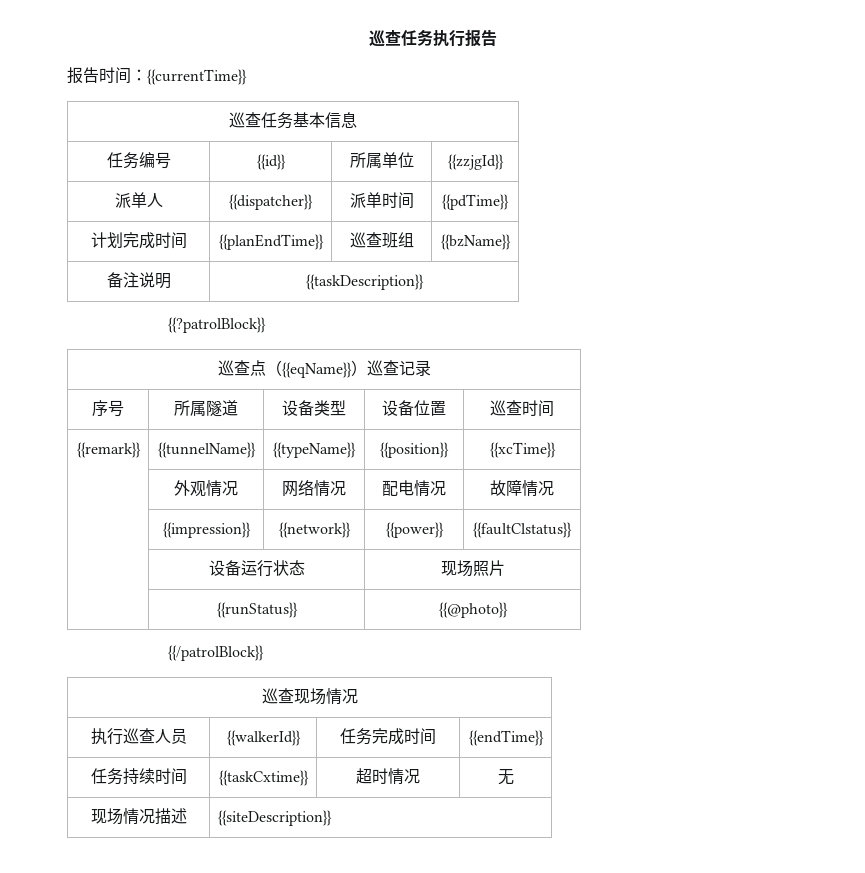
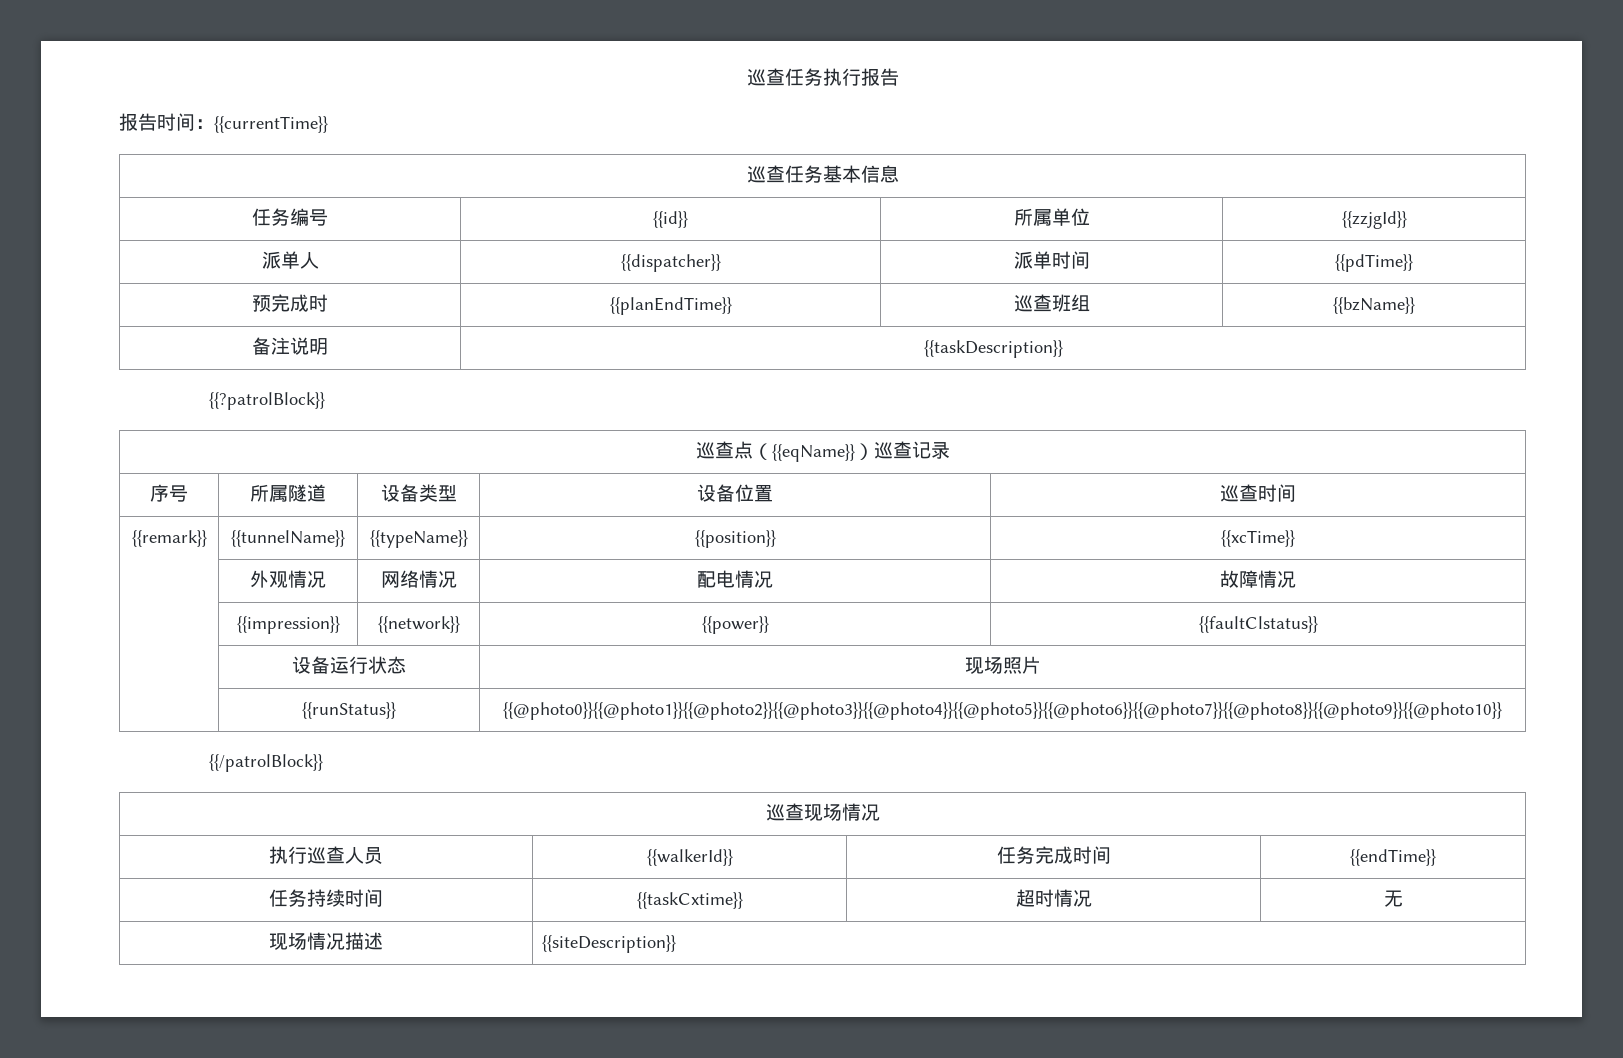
[90,232,187,249] 计划完成时间 -> [252,294,328,312] 预完成时
[438,602,508,618] {{@photo}} -> [503,702,1502,720] {{@photo0}}{{@photo1}}{{@photo2}}{{@photo3}}{{@photo4}}{{@photo5}}{{@photo6}}{{@photo7}}{{@photo8}}{{@photo9}}{{@photo10}}

